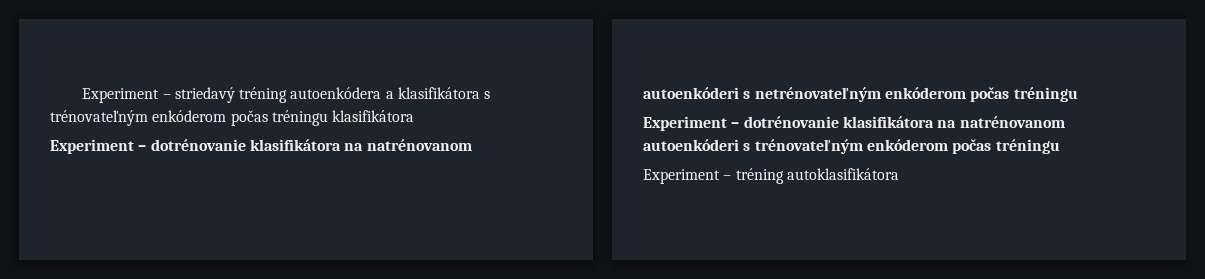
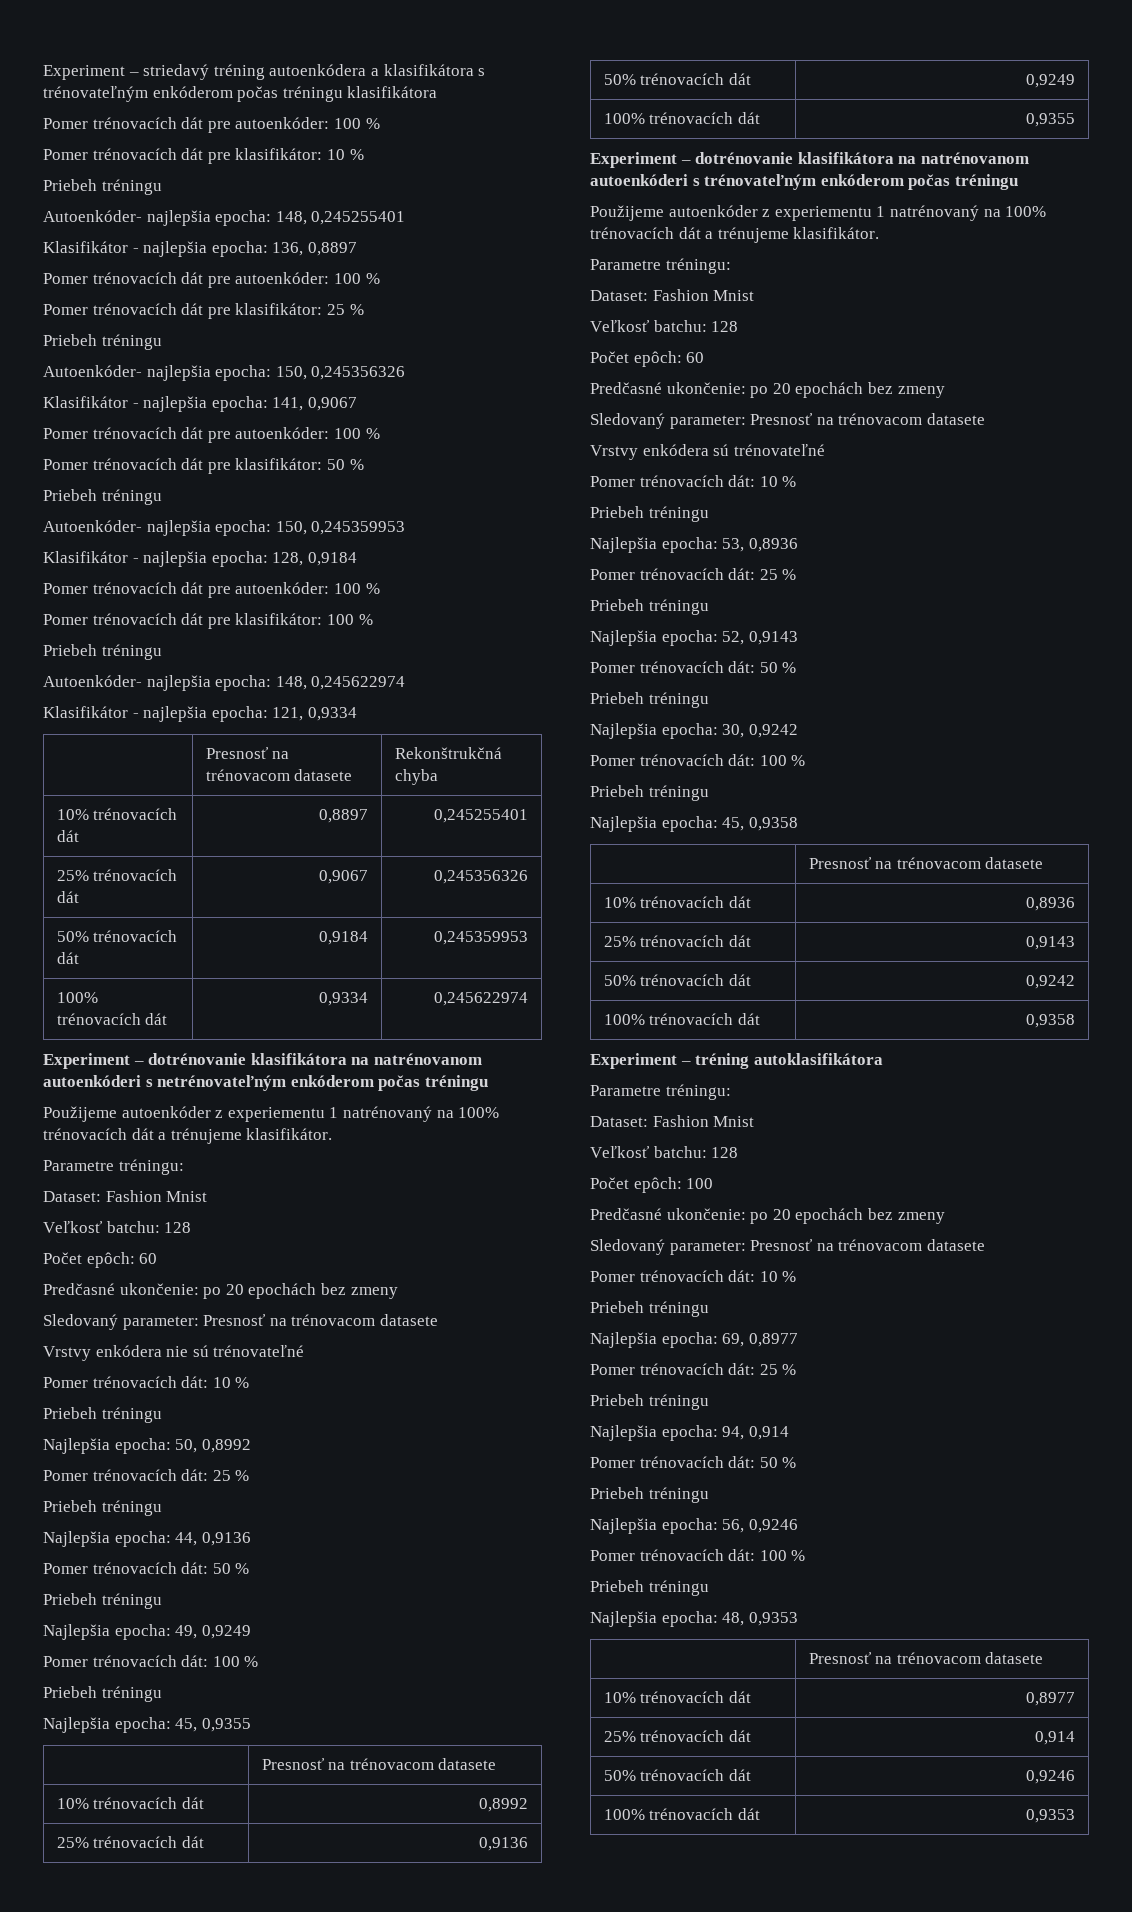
(415, 116) none -> [43,117,380,133] [43,148,364,164] [43,179,162,195] [43,210,406,226] [43,241,357,257] [43,272,380,288] [43,303,364,319] [43,334,162,350] [43,365,406,381] [43,396,357,412] [43,427,380,443] [43,458,364,474] [43,489,162,505] [43,520,406,536] [43,551,357,567] [43,582,380,598] [43,613,373,629] [43,644,162,660] [43,675,406,691] [43,706,357,722] [205,747,290,759] [205,769,353,781] [394,747,502,759] [394,769,438,785] [56,808,178,820] [56,830,79,842] [319,809,369,823] [434,809,529,823] [56,869,178,881] [56,891,79,903] [319,870,369,884] [434,870,529,884] [56,930,178,942] [56,952,79,964] [319,931,369,945] [434,931,529,945] [56,992,98,1003] [56,1013,168,1025] [319,992,369,1006] [434,992,529,1006] // Pomer trénovacích dát pre autoenkóder: 100 % // Pomer trénovacích dát pre klasifikátor: 10 % // Priebeh tréningu // Autoenkóder- najlepšia epocha: 148, 0,245255401 // Klasifikátor - najlepšia epocha: 136, 0,8897 // Pomer trénovacích dát pre autoenkóder: 100 % // Pomer trénovacích dát pre klasifikátor: 25 % // Priebeh tréningu // Autoenkóder- najlepšia epocha: 150, 0,245356326 // Klasifikátor - najlepšia epocha: 141, 0,9067 // Pomer trénovacích dát pre autoenkóder: 100 % // Pomer trénovacích dát pre klasifikátor: 50 % // Priebeh tréningu // Autoenkóder- najlepšia epocha: 150, 0,245359953 // Klasifikátor - najlepšia epocha: 128, 0,9184 // Pomer trénovacích dát pre autoenkóder: 100 % // Pomer trénovacích dát pre klasifikátor: 100 % // Priebeh tréningu // Autoenkóder- najlepšia epocha: 148, 0,245622974 // Klasifikátor - najlepšia epocha: 121, 0,9334 // | Presnosť na trénovacom datasete | Rekonštrukčná chyba // 10% trénovacích dát | 0,8897 | 0,245255401 // 25% trénovacích dát | 0,9067 | 0,245356326 // 50% trénovacích dát | 0,9184 | 0,245359953 // 100% trénovacích dát | 0,9334 | 0,245622974
(1078, 94) none -> [43,1106,500,1122] [43,1128,333,1144] [43,1159,184,1175] [43,1190,208,1202] [43,1221,192,1233] [43,1252,158,1268] [43,1283,398,1299] [43,1314,438,1330] [43,1345,305,1361] [43,1376,250,1388] [43,1407,162,1423] [43,1438,251,1454] [43,1469,250,1481] [43,1500,162,1516] [43,1531,251,1547] [43,1562,250,1574] [43,1593,162,1609] [43,1624,251,1640] [43,1655,259,1667] [43,1686,162,1702] [43,1717,251,1733] [261,1758,497,1770] [56,1797,204,1809] [479,1798,529,1812] [56,1836,204,1848] [479,1837,529,1851] [603,73,751,85] [1026,74,1076,88] [603,112,760,124] [1026,113,1076,127] // Použijeme autoenkóder z experiementu 1 natrénovaný na 100% trénovacích dát a trénujeme klasifikátor. // Parametre tréningu: // Dataset: Fashion Mnist // Veľkosť batchu: 128 // Počet epôch: 60 // Predčasné ukončenie: po 20 epochách bez zmeny // Sledovaný parameter: Presnosť na trénovacom datasete // Vrstvy enkódera nie sú trénovateľné // Pomer trénovacích dát: 10 % // Priebeh tréningu // Najlepšia epocha: 50, 0,8992 // Pomer trénovacích dát: 25 % // Priebeh tréningu // Najlepšia epocha: 44, 0,9136 // Pomer trénovacích dát: 50 % // Priebeh tréningu // Najlepšia epocha: 49, 0,9249 // Pomer trénovacích dát: 100 % // Priebeh tréningu // Najlepšia epocha: 45, 0,9355 // | Presnosť na trénovacom datasete // 10% trénovacích dát | 0,8992 // 25% trénovacích dát | 0,9136 // 50% trénovacích dát | 0,9249 // 100% trénovacích dát | 0,9355
[643,168,899,184] Experiment – tréning autoklasifikátora -> [590,205,1047,221] [590,227,880,243] [590,258,731,274] [590,289,755,301] [590,320,739,332] [590,351,705,367] [590,382,945,398] [590,413,985,429] [590,444,825,460] [590,475,797,487] [590,506,709,522] [590,537,798,553] [590,568,797,580] [590,599,709,615] [590,630,798,646] [590,661,797,673] [590,692,709,708] [590,723,798,739] [590,754,806,766] [590,785,709,801] [590,816,798,832] [808,857,1044,869] [603,896,751,908] [1026,897,1076,911] [603,935,751,947] [1026,936,1076,950] [603,974,751,986] [1026,975,1076,989] [603,1013,760,1025] [1026,1014,1076,1028] [590,1053,883,1069] [590,1084,731,1100] [590,1115,755,1127] [590,1146,739,1158] [590,1177,714,1193] [590,1208,945,1224] [590,1239,985,1255] [590,1270,797,1282] [590,1301,709,1317] [590,1332,798,1348] [590,1363,797,1375] [590,1394,709,1410] [590,1425,789,1441] [590,1456,797,1468] [590,1487,709,1503] [590,1518,798,1534] [590,1549,806,1561] [590,1580,709,1596] [590,1611,798,1627] [808,1652,1044,1664] [603,1691,751,1703] [1026,1692,1076,1706] [603,1730,751,1742] [1035,1731,1076,1745] [603,1769,751,1781] [1026,1770,1076,1784] [603,1808,760,1820] [1026,1809,1076,1823] Použijeme autoenkóder z experiementu 1 natrénovaný na 100% trénovacích dát a trénujeme klasifikátor. // Parametre tréningu: // Dataset: Fashion Mnist // Veľkosť batchu: 128 // Počet epôch: 60 // Predčasné ukončenie: po 20 epochách bez zmeny // Sledovaný parameter: Presnosť na trénovacom datasete // Vrstvy enkódera sú trénovateľné // Pomer trénovacích dát: 10 % // Priebeh tréningu // Najlepšia epocha: 53, 0,8936 // Pomer trénovacích dát: 25 % // Priebeh tréningu // Najlepšia epocha: 52, 0,9143 // Pomer trénovacích dát: 50 % // Priebeh tréningu // Najlepšia epocha: 30, 0,9242 // Pomer trénovacích dát: 100 % // Priebeh tréningu // Najlepšia epocha: 45, 0,9358 // | Presnosť na trénovacom datasete // 10% trénovacích dát | 0,8936 // 25% trénovacích dát | 0,9143 // 50% trénovacích dát | 0,9242 // 100% trénovacích dát | 0,9358 // Experiment – tréning autoklasifikátora // Parametre tréningu: // Dataset: Fashion Mnist // Veľkosť batchu: 128 // Počet epôch: 100 // Predčasné ukončenie: po 20 epochách bez zmeny // Sledovaný parameter: Presnosť na trénovacom datasete // Pomer trénovacích dát: 10 % // Priebeh tréningu // Najlepšia epocha: 69, 0,8977 // Pomer trénovacích dát: 25 % // Priebeh tréningu // Najlepšia epocha: 94, 0,914 // Pomer trénovacích dát: 50 % // Priebeh tréningu // Najlepšia epocha: 56, 0,9246 // Pomer trénovacích dát: 100 % // Priebeh tréningu // Najlepšia epocha: 48, 0,9353 // | Presnosť na trénovacom datasete // 10% trénovacích dát | 0,8977 // 25% trénovacích dát | 0,914 // 50% trénovacích dát | 0,9246 // 100% trénovacích dát | 0,9353

